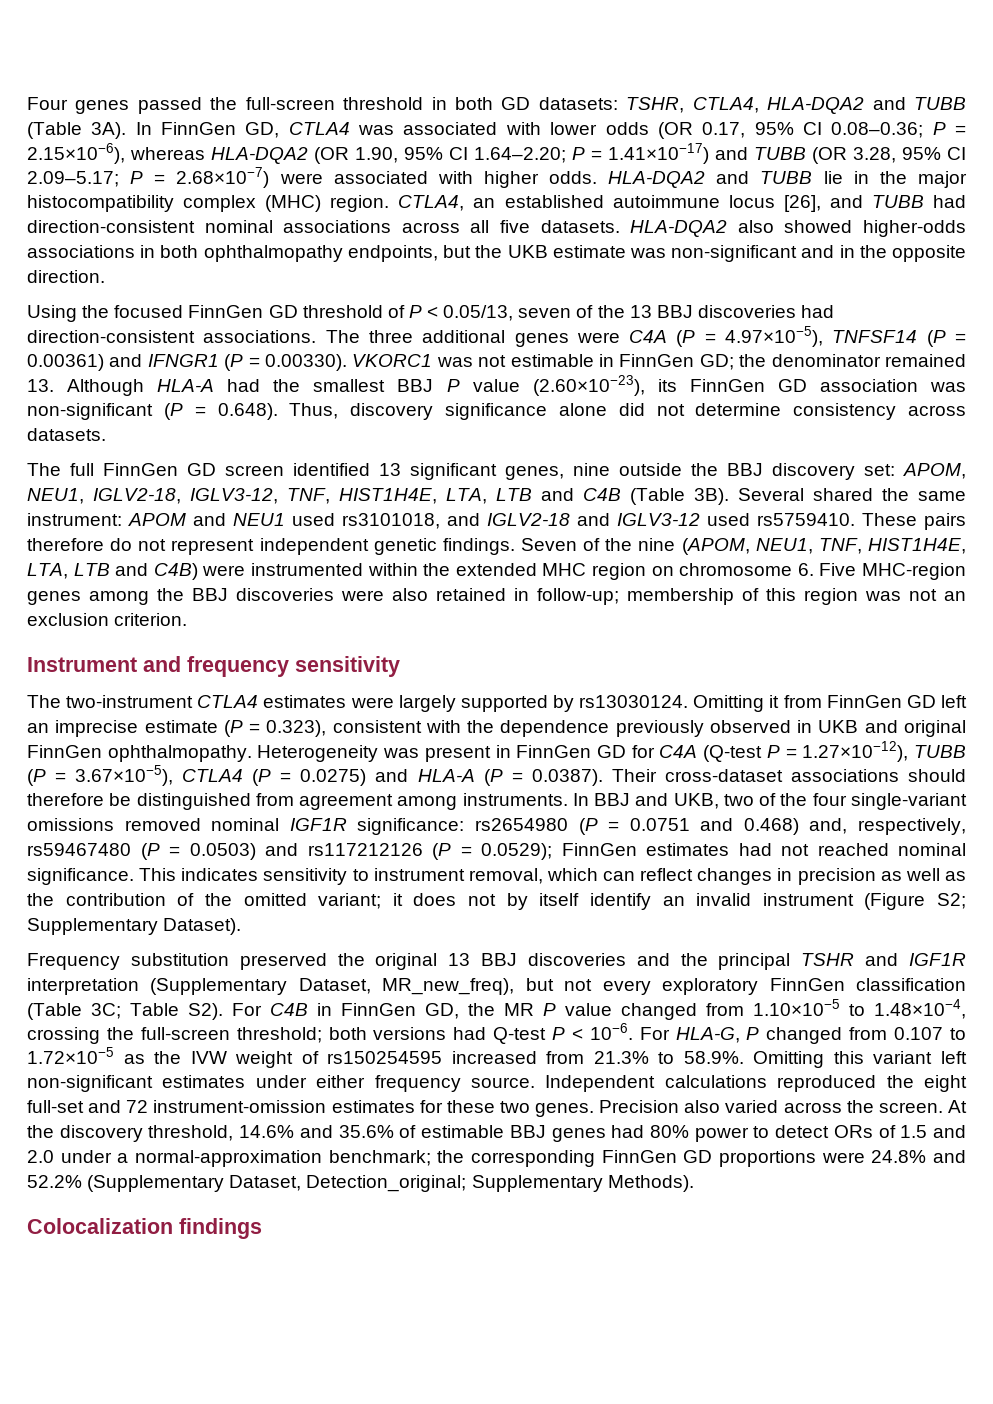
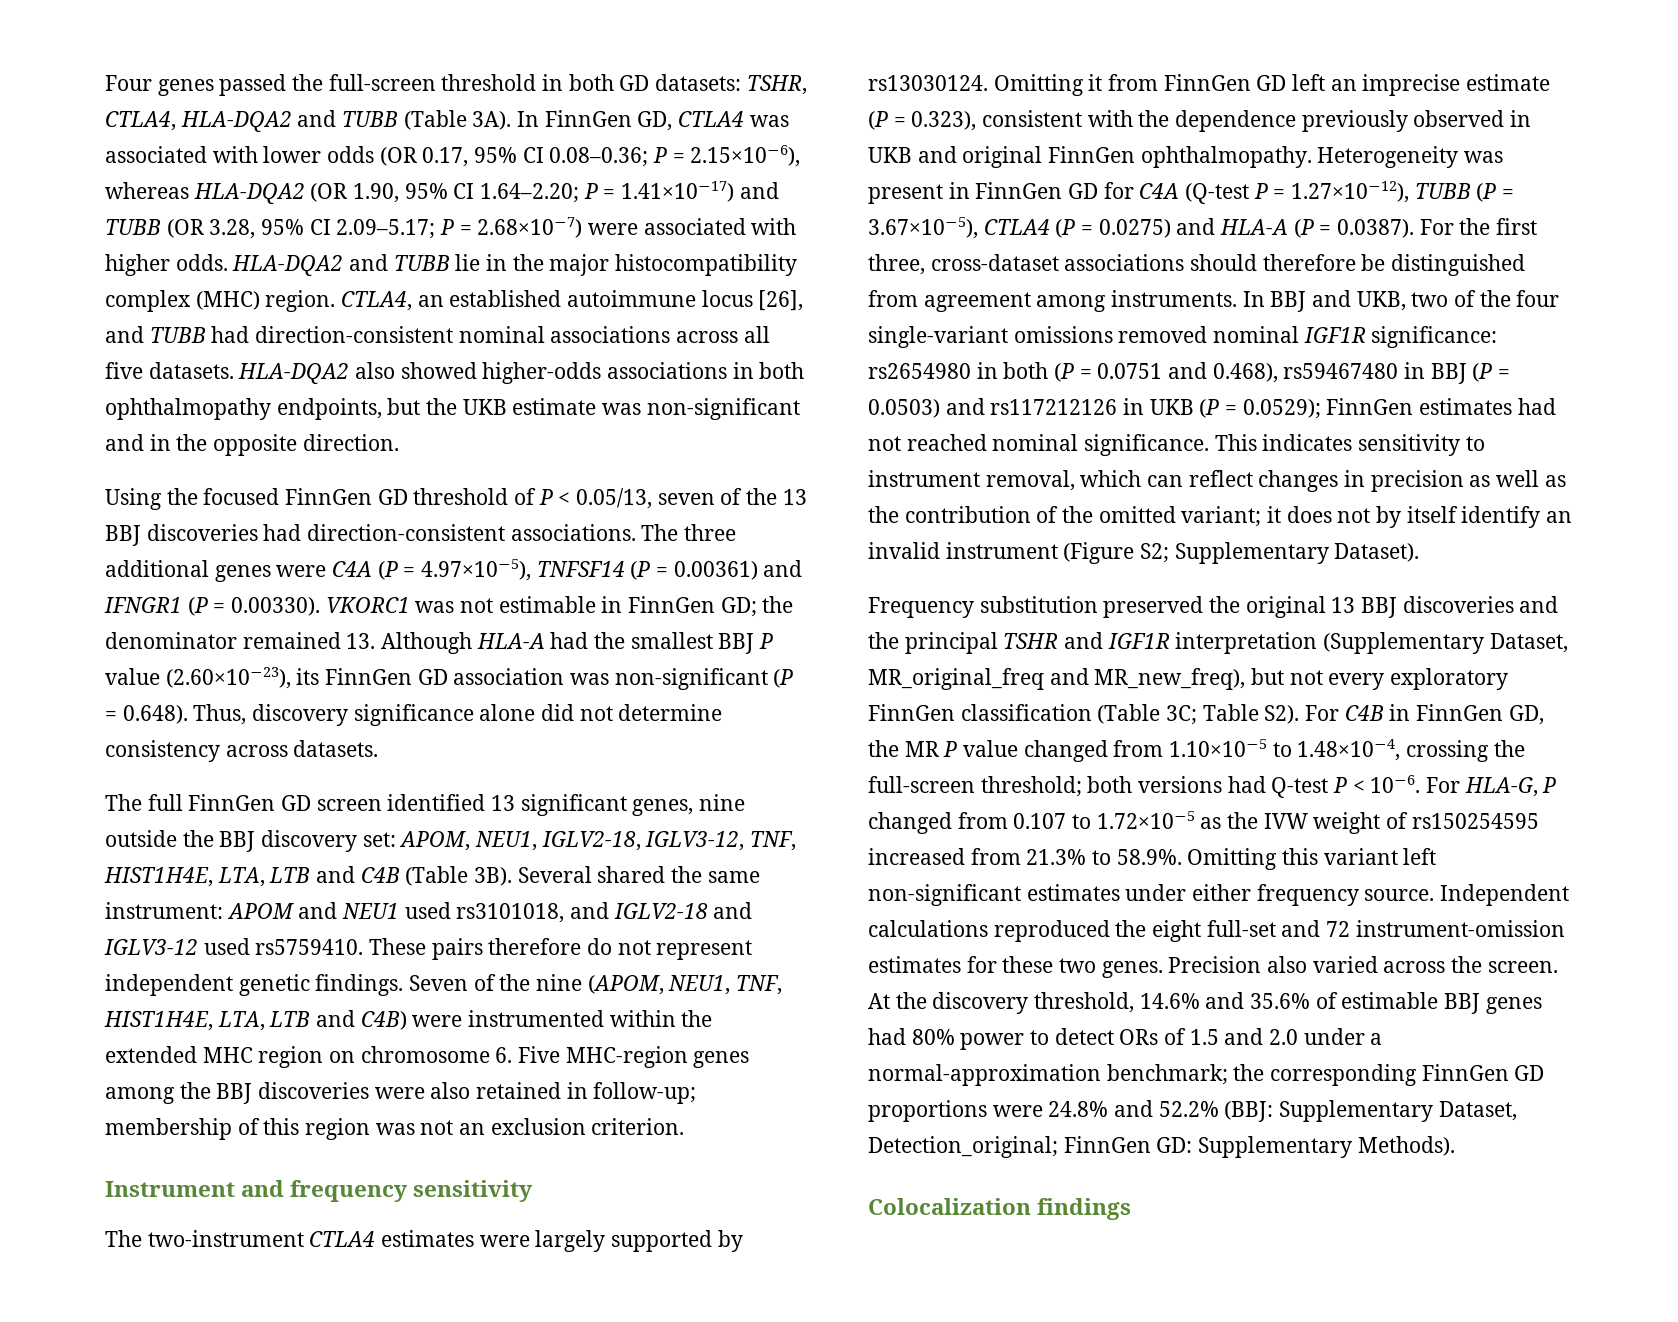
[611,769,657,782] Their -> [1419,218,1538,235] [868,254,925,275] For the first three,
(568, 824) none -> [976,362,1049,379] in both
[743,818,967,835] [27,843,131,856] 0.468) and, respectively, rs59467480 -> [1212,362,1467,384] 0.468), rs59467480 in BBJ
(423, 849) none -> [1123,398,1194,415] in UKB
(371, 986) none -> [868,668,1089,690] MR_original_freq and
[87,1175,467,1192] (Supplementary Dataset, Detection_original; -> [1224,1100,1517,1122] [868,1136,1193,1158] (BBJ: Supplementary Dataset, Detection_original; FinnGen GD:

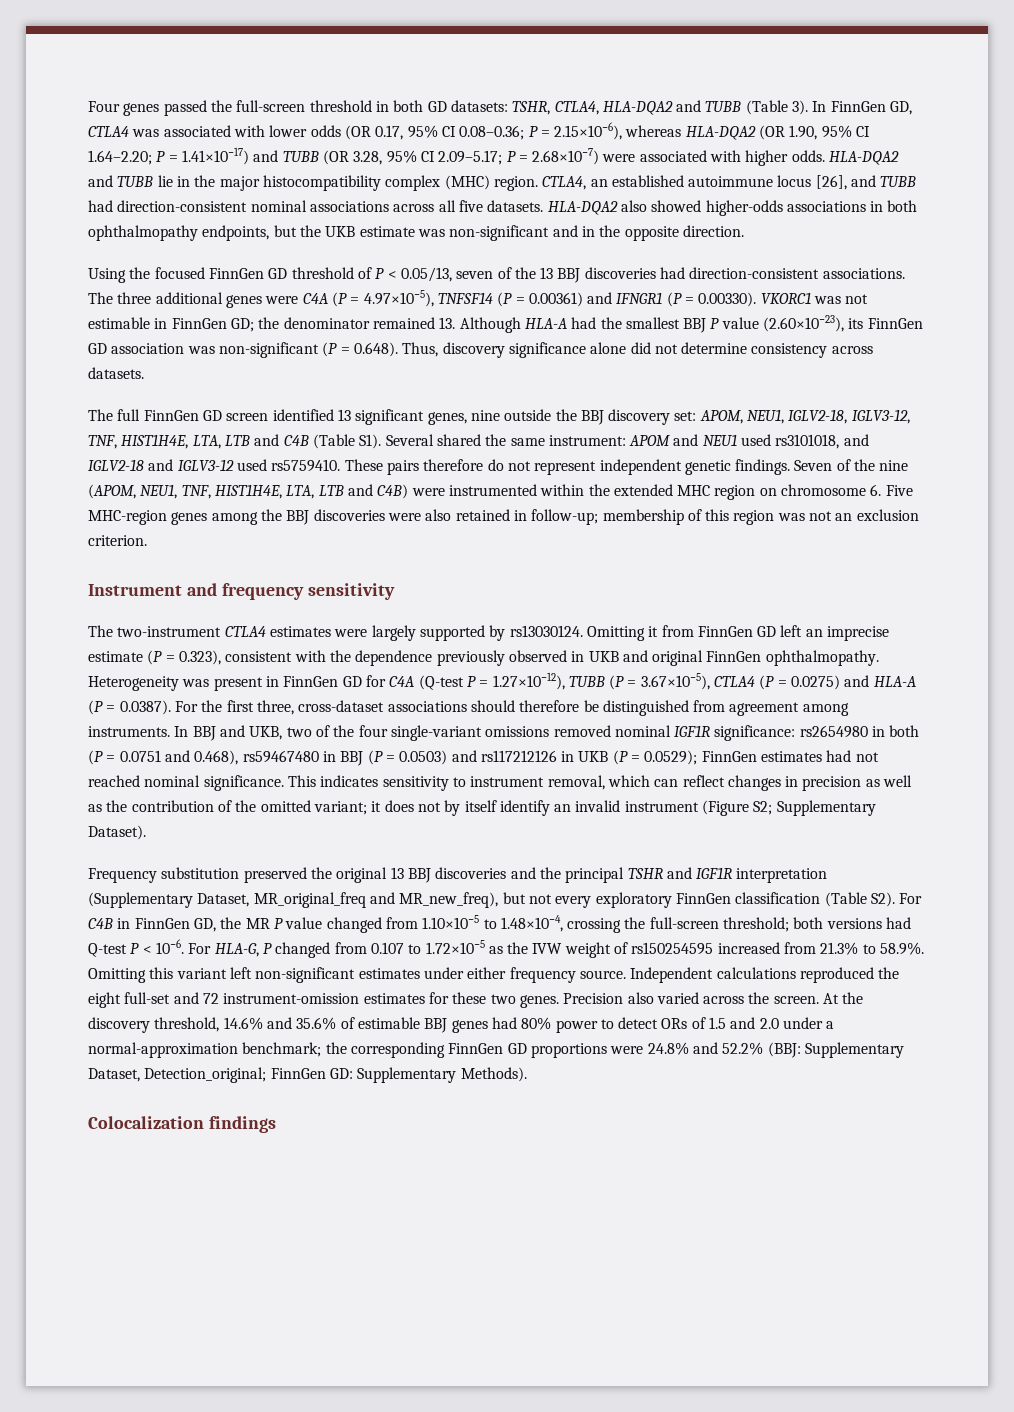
[472,111,512,130] 3A). -> [792,100,809,115] 3).
[474,867,513,886] 3B). -> [359,434,382,449] S1).
[1166,704,1259,725] 3C; Table -> (867, 899) none

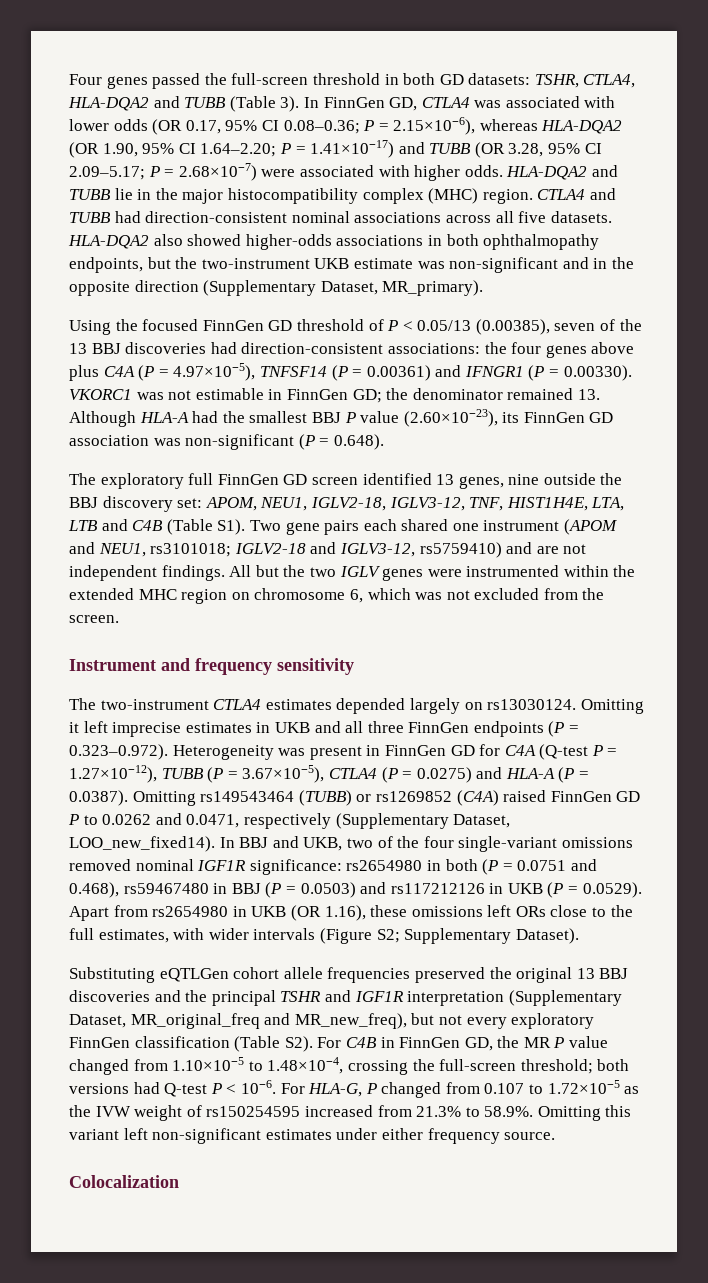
[542,175,847,190] CTLA4, an established autoimmune locus [26], -> [537,189,586,200] CTLA4
(321, 231) none -> [201,258,310,269] two-instrument
[682,225,744,237] direction. -> [134,280,484,296] direction (Supplementary Dataset, MR_primary).
[400,267,452,282] 0.05/13, -> [417,319,550,335] 0.05/13 (0.00385),
[822,268,905,279] [88,292,299,308] associations. The three additional genes were -> [387,342,635,358] [69,365,99,381] associations: the four genes above plus
[402,342,873,358] [88,367,144,379] [88,409,113,421] Thus, discovery significance alone did not determine consistency across datasets. // The -> [69,473,184,489] // The exploratory
[355,409,425,425] significant -> (455, 479) none
[385,434,869,449] [88,459,909,475] [88,484,409,499] Several shared the same instrument: APOM and NEU1 used rs3101018, and IGLV2-18 and IGLV3-12 used rs5759410. These pairs therefore do not represent independent genetic findings. Seven of the nine (APOM, NEU1, TNF, HIST1H4E, LTA, LTB and C4B) -> [249,519,618,535] [69,542,587,558] [69,565,424,581] Two gene pairs each shared one instrument (APOM and NEU1, rs3101018; IGLV2-18 and IGLV3-12, rs5759410) and are not independent findings. All but the two IGLV genes
[870,484,913,496] [88,509,919,525] [88,535,147,546] 6. Five MHC-region genes among the BBJ discoveries were also retained in follow-up; membership of this region was not an exclusion criterion. -> [349,588,605,603] [69,615,119,623] 6, which was not excluded from the screen.
[334,625,890,641] [88,650,879,666] were largely supported by rs13030124. Omitting it from FinnGen GD left an imprecise estimate (P = 0.323), consistent with the dependence previously observed in UKB and original FinnGen ophthalmopathy. -> [336,698,644,714] [69,721,580,737] [69,744,168,760] depended largely on rs13030124. Omitting it left imprecise estimates in UKB and all three FinnGen endpoints (P = 0.323–0.972).
[174,700,849,716] [88,726,170,737] For the first three, cross-dataset associations should therefore be distinguished from agreement among instruments. -> [132,790,641,806] [68,813,511,829] [69,836,215,852] Omitting rs149543464 (TUBB) or rs1269852 (C4A) raised FinnGen GD P to 0.0262 and 0.0471, respectively (Supplementary Dataset, LOO_new_fixed14).
[644,750,879,765] [88,775,913,791] [88,800,699,816] 0.0529); FinnGen estimates had not reached nominal significance. This indicates sensitivity to instrument removal, which can reflect changes in precision as well as the contribution of the omitted variant; it does not by itself identify an invalid instrument -> [582,882,642,898] [69,905,633,921] [69,928,316,943] 0.0529). Apart from rs2654980 in UKB (OR 1.16), these omissions left ORs close to the full estimates, with wider intervals
[88,867,240,883] Frequency substitution -> [69,967,411,983] Substituting eQTLGen cohort allele frequencies
[630,967,900,983] [88,992,864,1008] [88,1017,835,1033] [88,1042,904,1058] [88,1067,527,1083] Independent calculations reproduced the eight full-set and 72 instrument-omission estimates for these two genes. Precision also varied across the screen. At the discovery threshold, 14.6% and 35.6% of estimable BBJ genes had 80% power to detect ORs of 1.5 and 2.0 under a normal-approximation benchmark; the corresponding FinnGen GD proportions were 24.8% and 52.2% (BBJ: Supplementary Dataset, Detection_original; FinnGen GD: Supplementary Methods). -> (556, 1136) none
[208,1116,276,1133] findings -> (179, 1181) none

